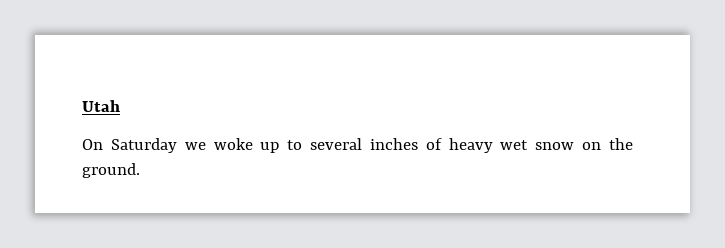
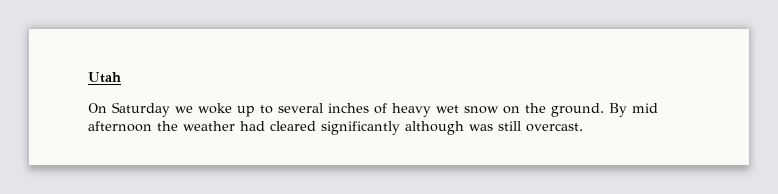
(140, 170) none -> [609,103,658,117] [88,121,583,135] By mid afternoon the weather had cleared significantly although was still overcast.

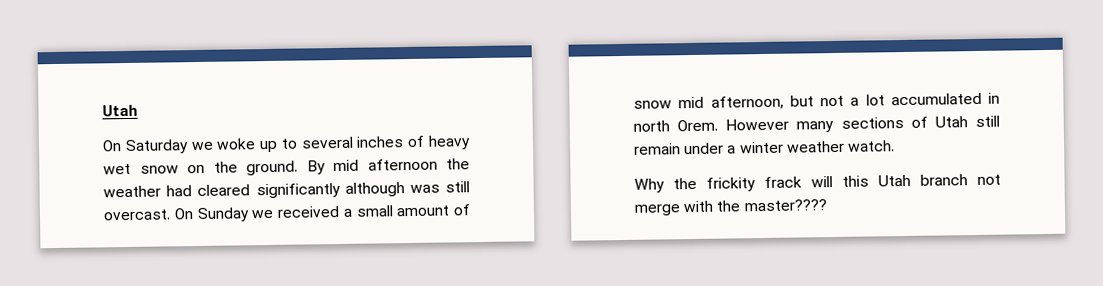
(583, 127) none -> [173,204,471,223] [633,92,1000,110] [633,115,1000,133] [634,140,895,155] [634,174,1001,193] [634,199,827,216] On Sunday we received a small amount of snow mid afternoon, but not a lot accumulated in north Orem. However many sections of Utah still remain under a winter weather watch. // Why the frickity frack will this Utah branch not merge with the master????

